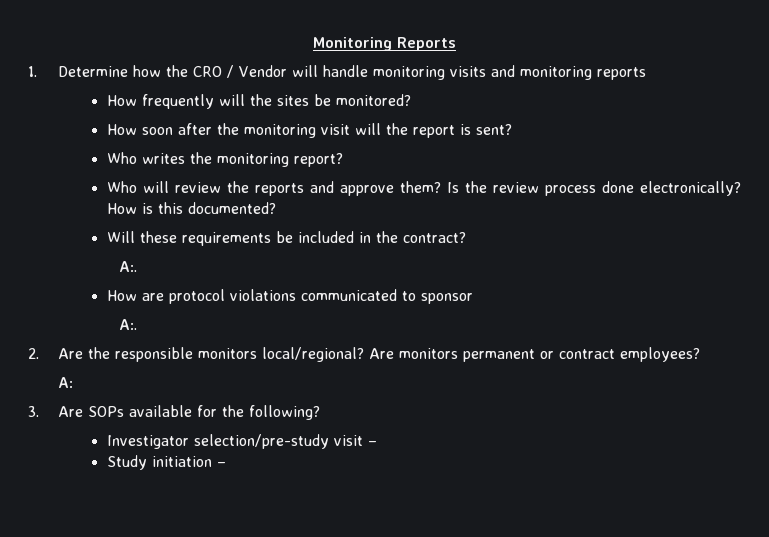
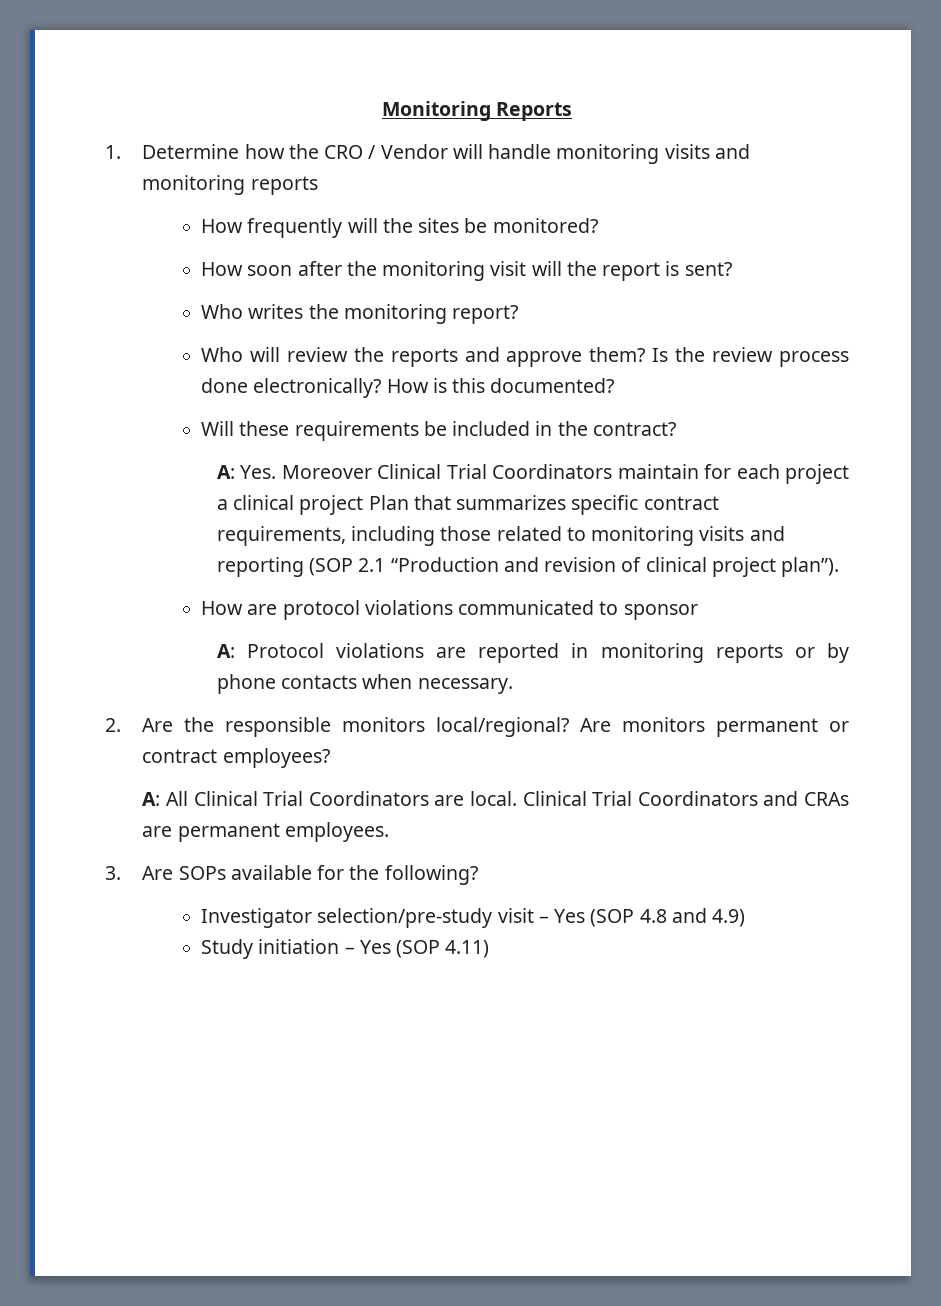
[119,261,138,272] A:. -> [216,464,850,484] [216,495,719,515] [216,526,785,546] [216,557,840,577] A: Yes. Moreover Clinical Trial Coordinators maintain for each project a clinical project Plan that summarizes specific contract requirements, including those related to monitoring visits and reporting (SOP 2.1 “Production and revision of clinical project plan”).
[119,319,138,330] A:. -> [216,643,849,663] [216,674,513,694] A: Protocol violations are reported in monitoring reports or by phone contacts when necessary.
(74, 382) none -> [165,791,850,806] [142,822,389,842] All Clinical Trial Coordinators are local. Clinical Trial Coordinators and CRAs are permanent employees.
(377, 443) none -> [554,908,746,927] Yes (SOP 4.8 and 4.9)
(226, 464) none -> [359,940,490,958] Yes (SOP 4.11)

